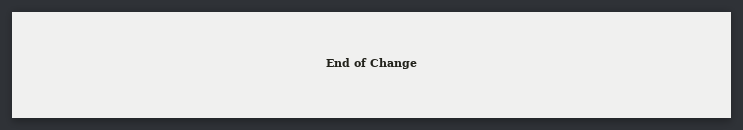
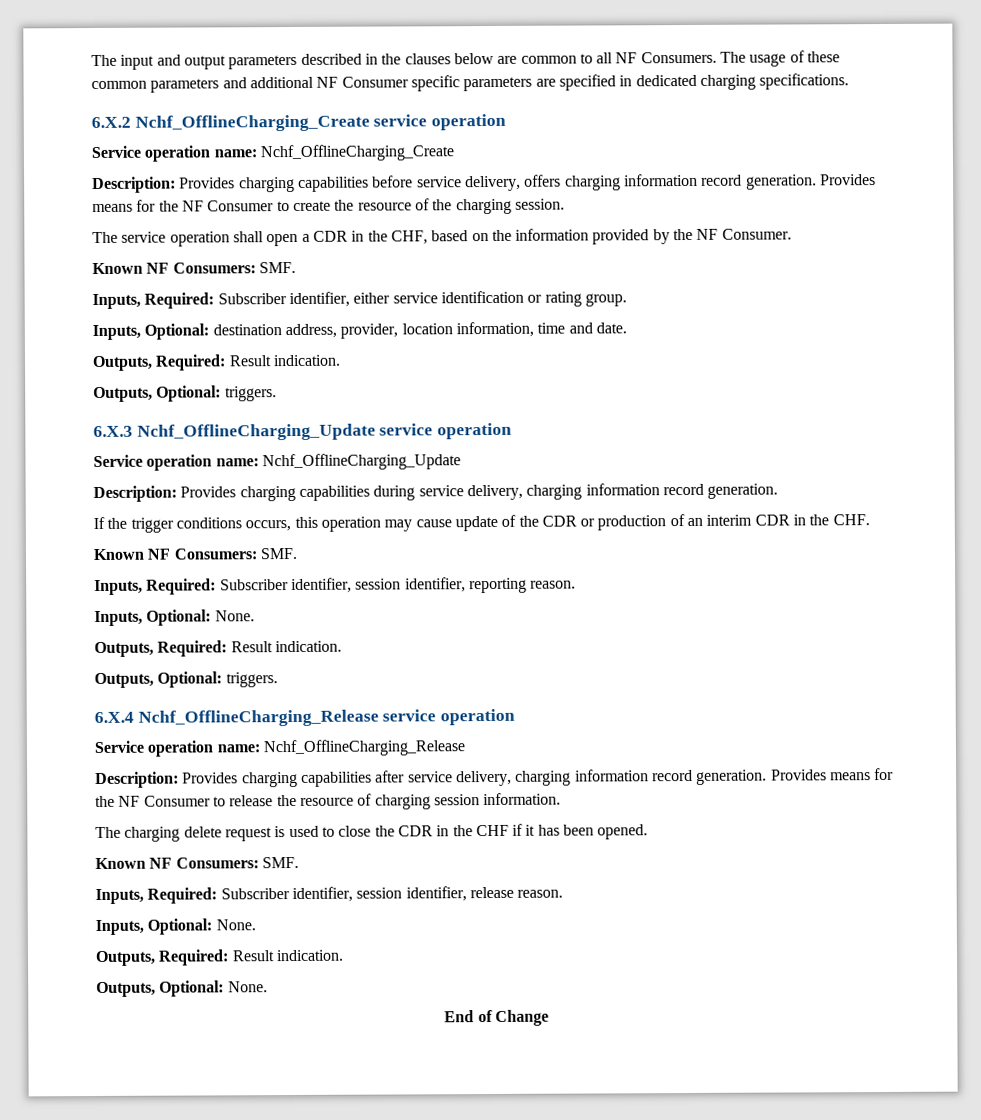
(326, 62) none -> [91,50,841,70] [91,73,850,93] [91,113,507,132] [91,144,454,162] [92,173,876,194] [92,198,565,215] [92,228,792,247] [92,261,296,275] [92,290,627,310] [92,321,627,341] [92,354,341,372] [93,385,277,403] [93,422,513,441] [93,453,461,471] [93,483,779,503] [93,514,870,533] [93,547,297,561] [94,577,577,596] [94,609,255,627] [94,640,342,658] [94,671,278,689] [94,708,516,727] [94,739,465,757] [95,767,895,789] [95,792,562,810] [95,823,649,842] [95,856,299,870] [95,886,564,905] [95,918,256,936] [95,949,344,967] [96,980,268,998] The input and output parameters described in the clauses below are common to all NF Consumers. The usage of these common parameters and additional NF Consumer specific parameters are specified in dedicated charging specifications. // 6.X.2 Nchf_OfflineCharging_Create service operation // Service operation name: Nchf_OfflineCharging_Create // Description: Provides charging capabilities before service delivery, offers charging information record generation. Provides means for the NF Consumer to create the resource of the charging session. // The service operation shall open a CDR in the CHF, based on the information provided by the NF Consumer. // Known NF Consumers: SMF. // Inputs, Required: Subscriber identifier, either service identification or rating group. // Inputs, Optional: destination address, provider, location information, time and date. // Outputs, Required: Result indication. // Outputs, Optional: triggers. // 6.X.3 Nchf_OfflineCharging_Update service operation // Service operation name: Nchf_OfflineCharging_Update // Description: Provides charging capabilities during service delivery, charging information record generation. // If the trigger conditions occurs, this operation may cause update of the CDR or production of an interim CDR in the CHF. // Known NF Consumers: SMF. // Inputs, Required: Subscriber identifier, session identifier, reporting reason. // Inputs, Optional: None. // Outputs, Required: Result indication. // Outputs, Optional: triggers. // 6.X.4 Nchf_OfflineCharging_Release service operation // Service operation name: Nchf_OfflineCharging_Release // Description: Provides charging capabilities after service delivery, charging information record generation. Provides means for the NF Consumer to release the resource of charging session information. // The charging delete request is used to close the CDR in the CHF if it has been opened. // Known NF Consumers: SMF. // Inputs, Required: Subscriber identifier, session identifier, release reason. // Inputs, Optional: None. // Outputs, Required: Result indication. // Outputs, Optional: None. //

